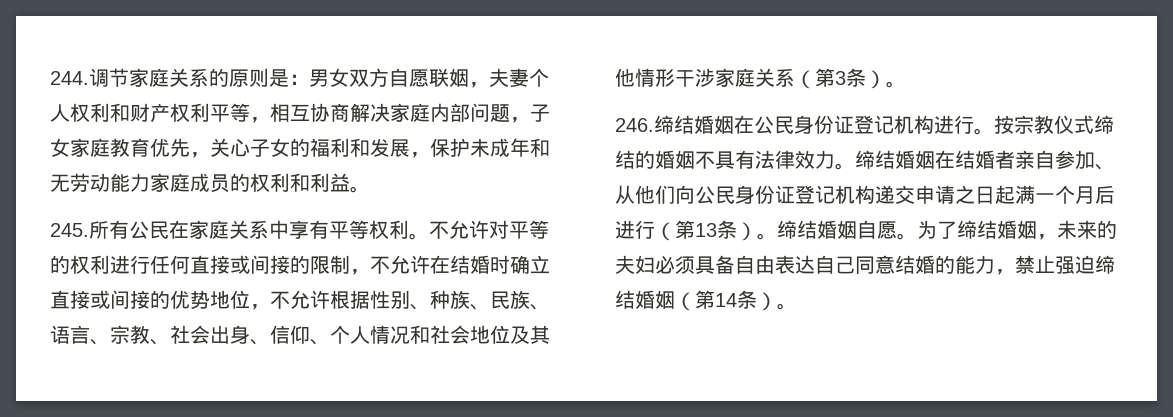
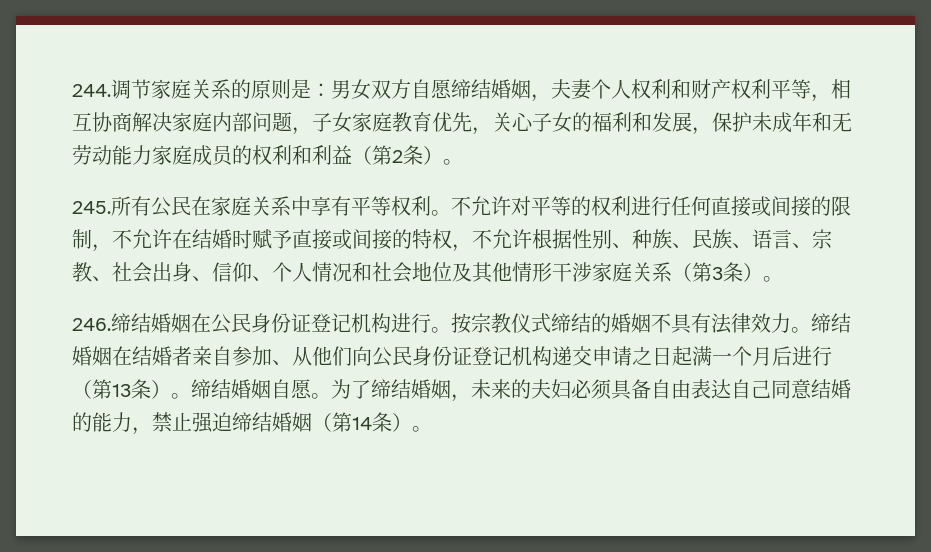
[429,68,449,87] 联 -> [451,79,511,99] 缔结婚
(350, 182) none -> [352,145,443,165] （第2条）
[510,255,550,274] [50,290,250,309] 确立直接或间接的优势地位 -> [252,229,452,250] 赋予直接或间接的特权

